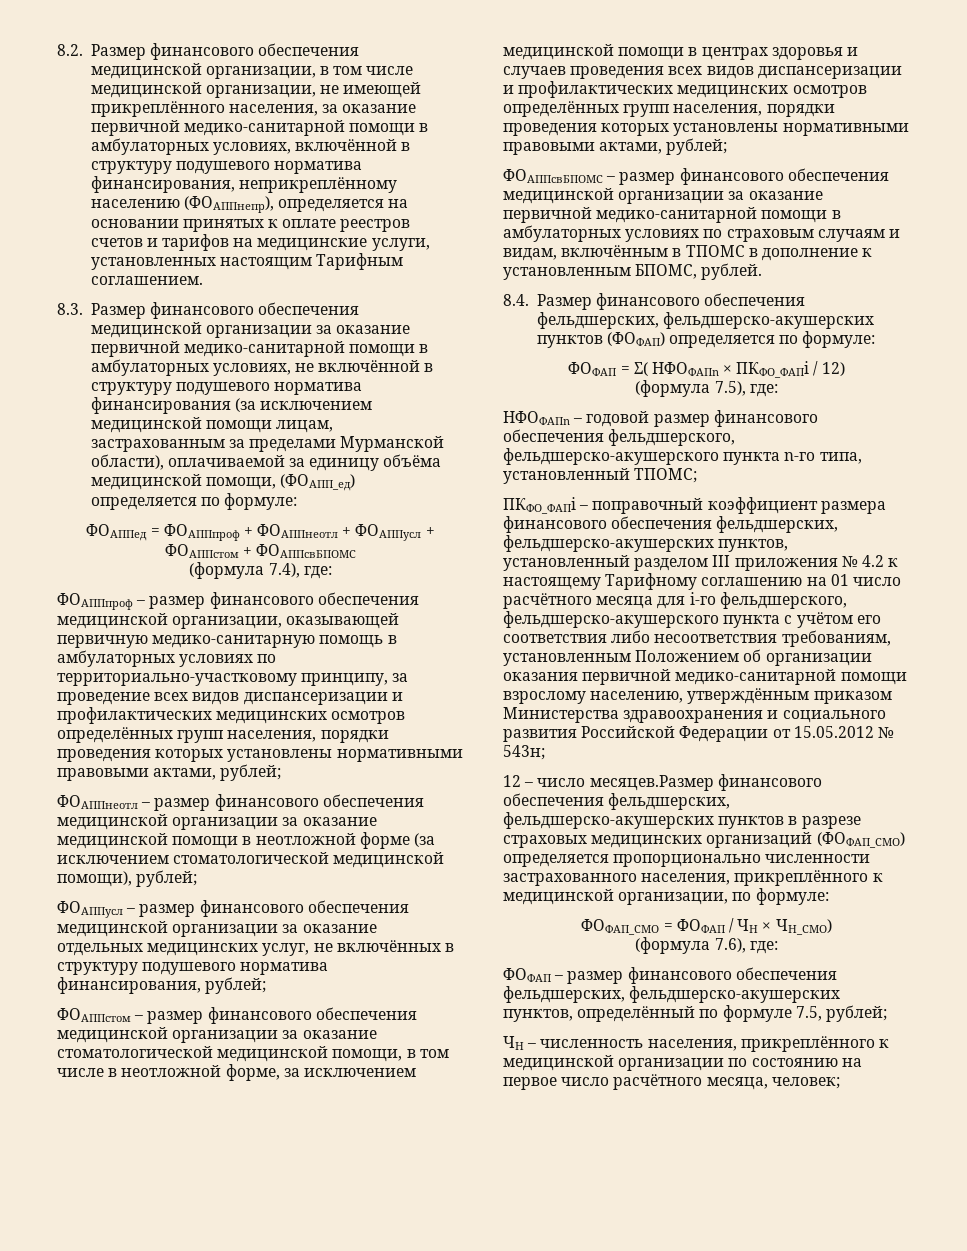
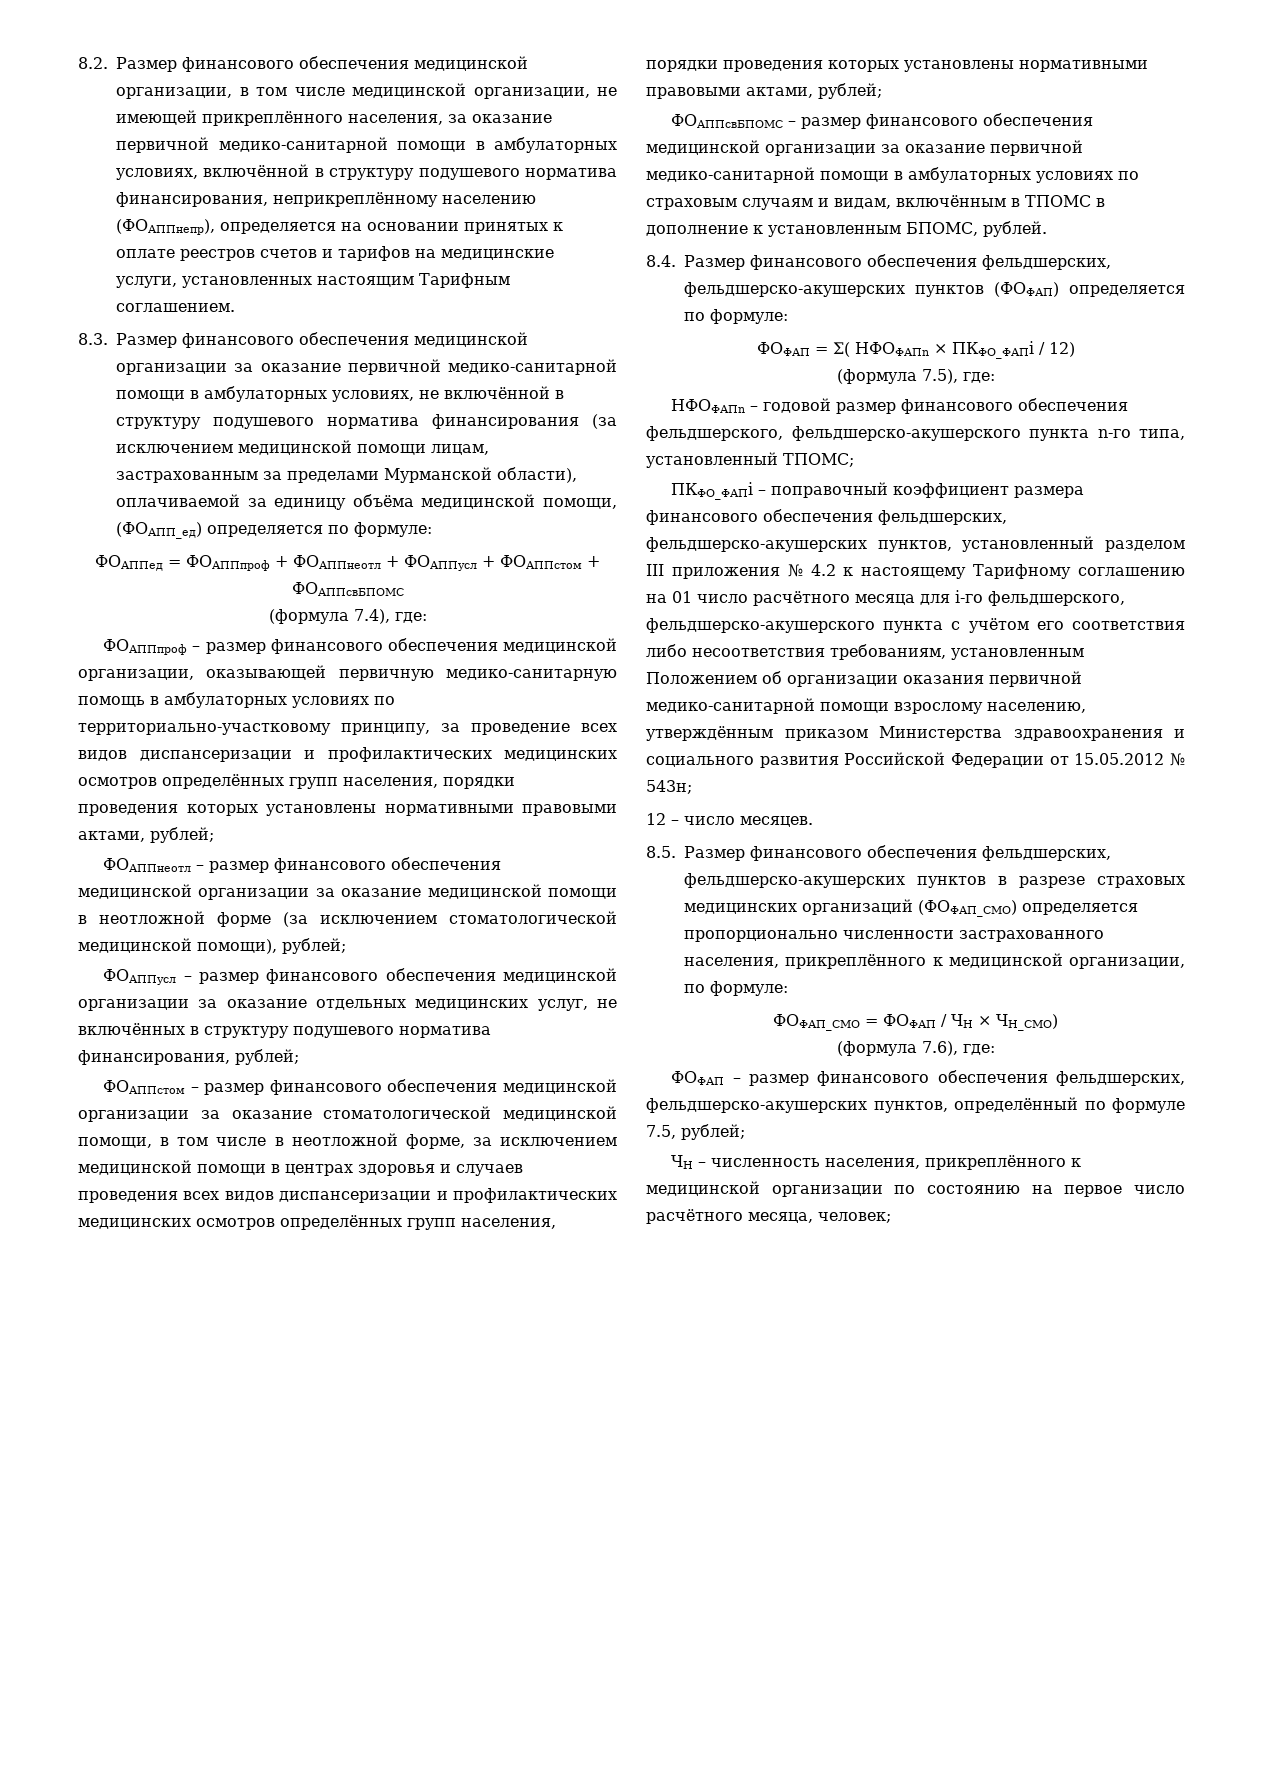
[589,775,714,791] месяцев.Размер -> [740,816,813,827] [646,846,745,861] месяцев. // 8.5. Размер

